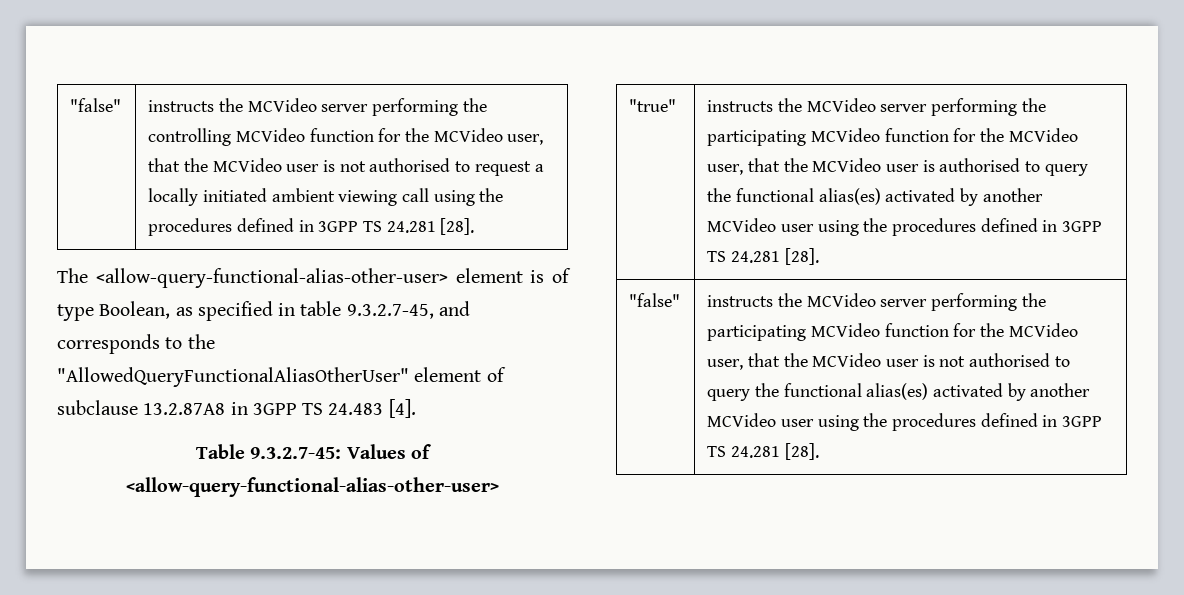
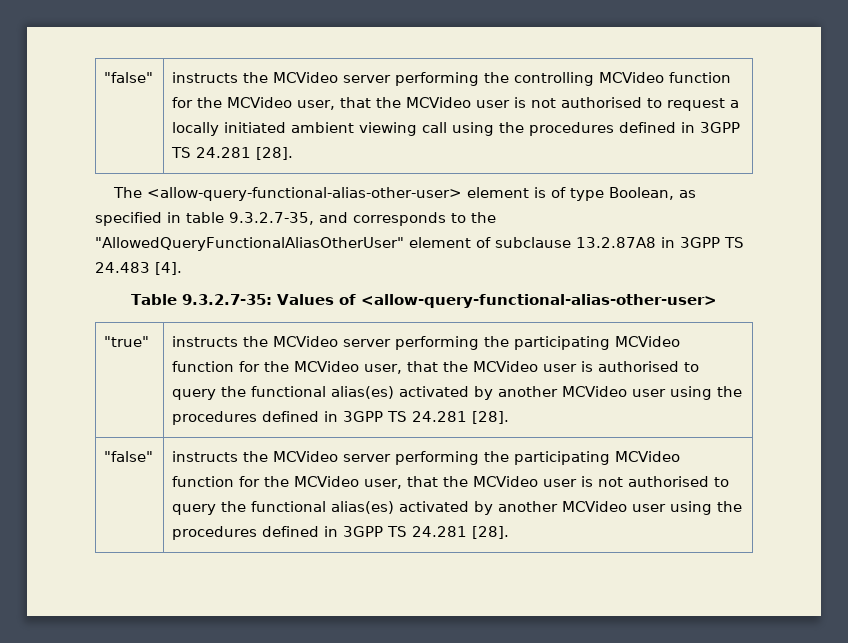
[346,304,434,319] 9.3.2.7-45, -> [229,212,314,225] 9.3.2.7-35,
[250,447,342,459] 9.3.2.7-45: -> [181,294,272,305] 9.3.2.7-35:

